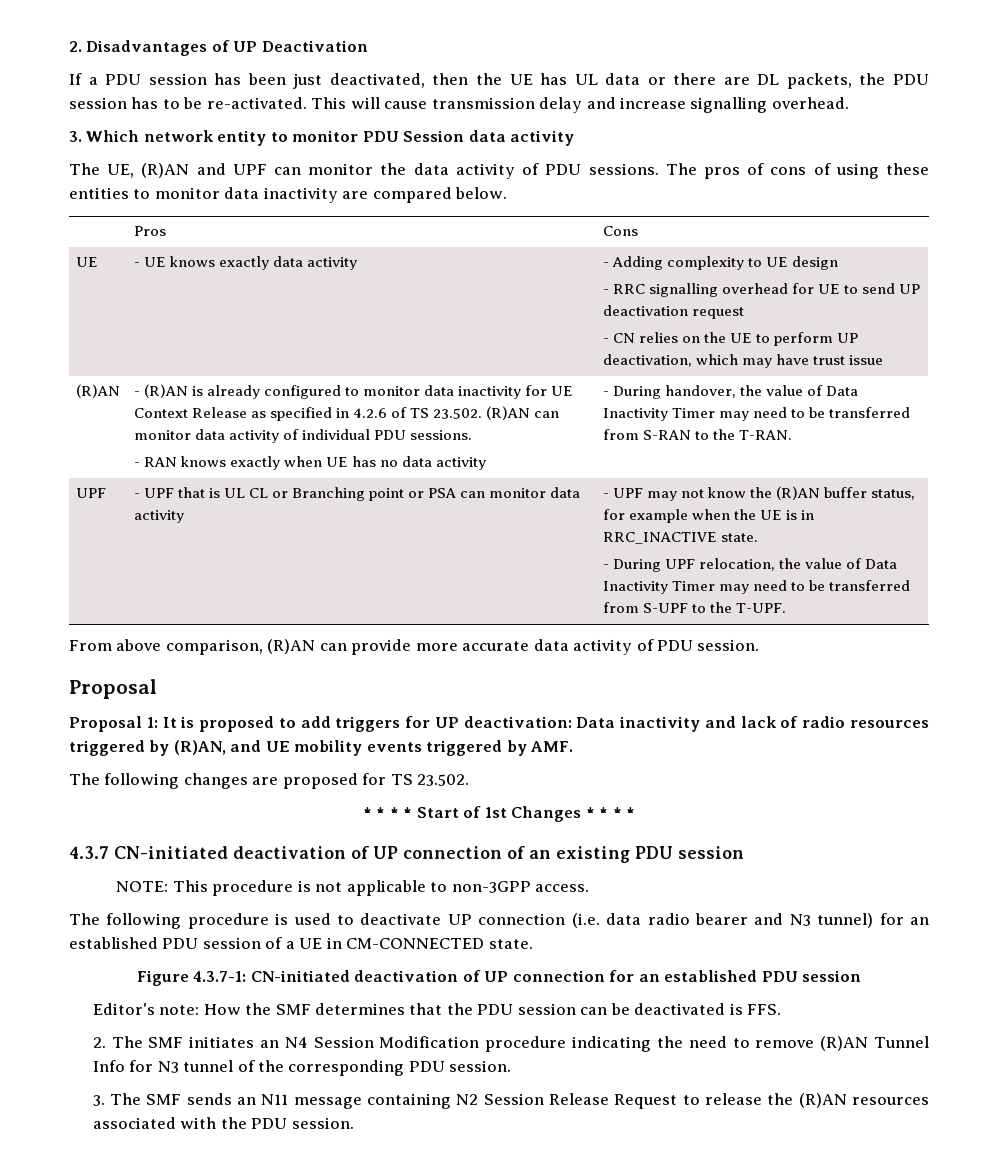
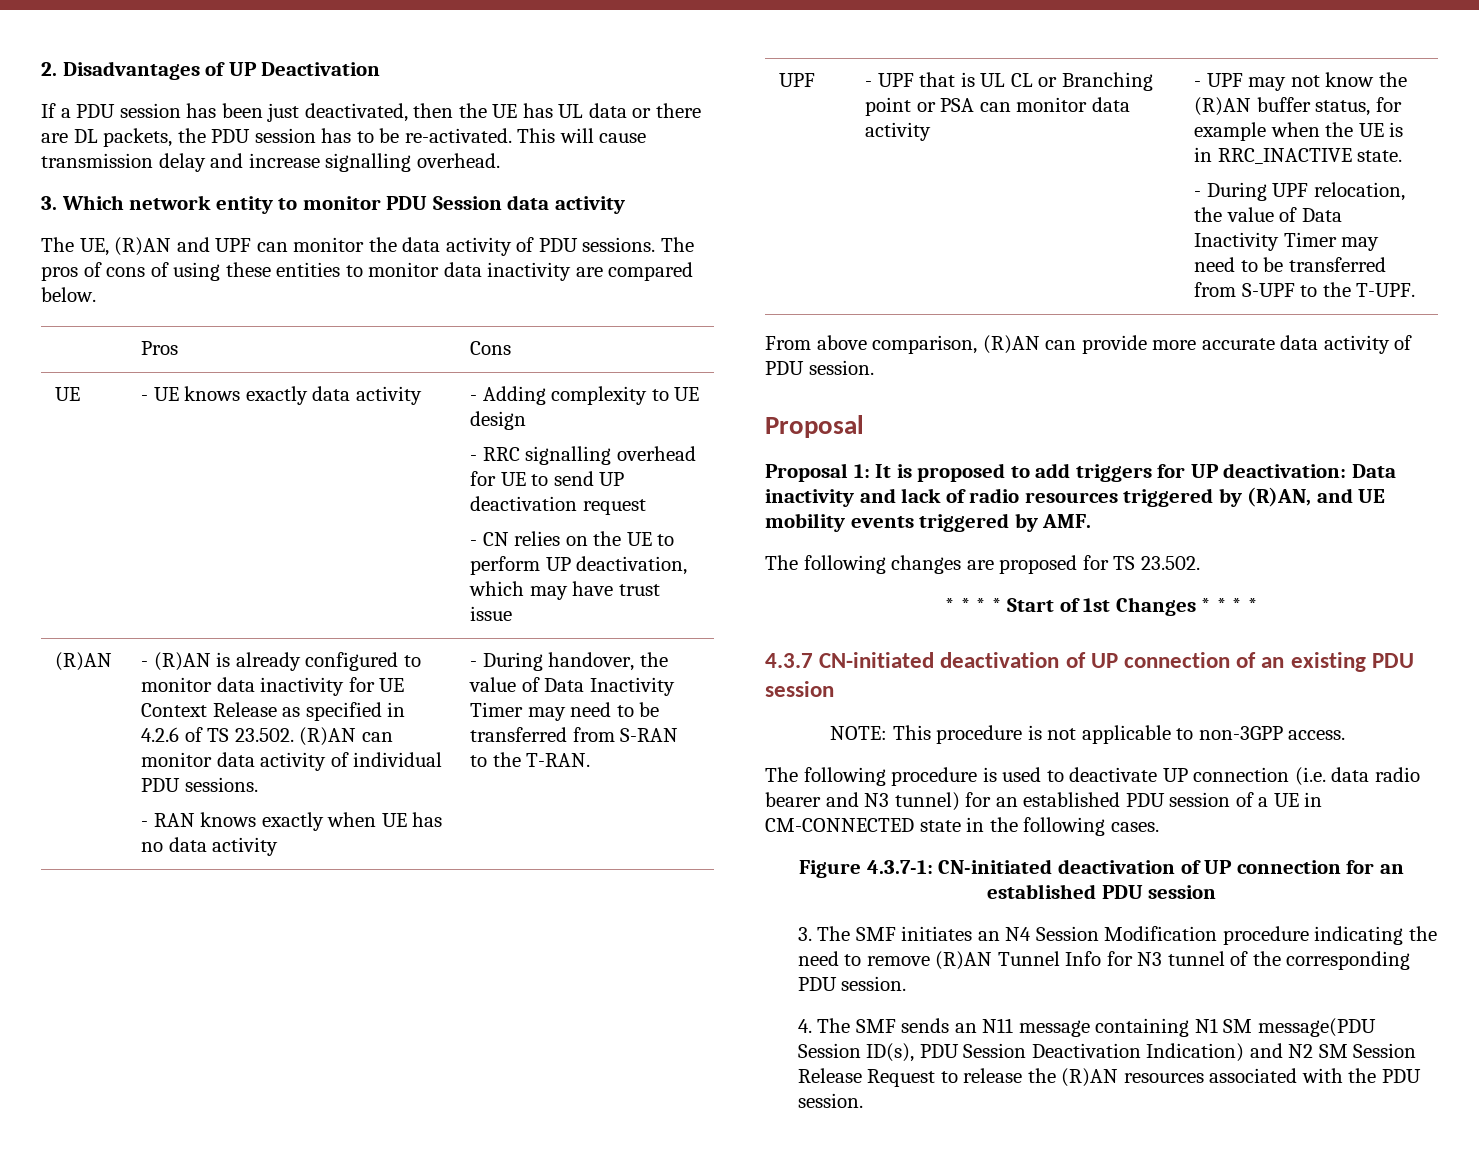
[488,939,533,949] state. -> [919,817,1159,836] state in the following cases.
[92,1003,782,1015] [92,1037,106,1048] Editor's note: How the SMF determines that the PDU session can be deactivated is FFS. // 2. -> [797,927,812,941] 3.
[92,1095,105,1106] 3. -> [797,1019,812,1033] 4.
[456,1094,479,1105] N2 -> [1194,1018,1376,1037] [797,1043,1348,1062] N1 SM message(PDU Session ID(s), PDU Session Deactivation Indication) and N2 SM

